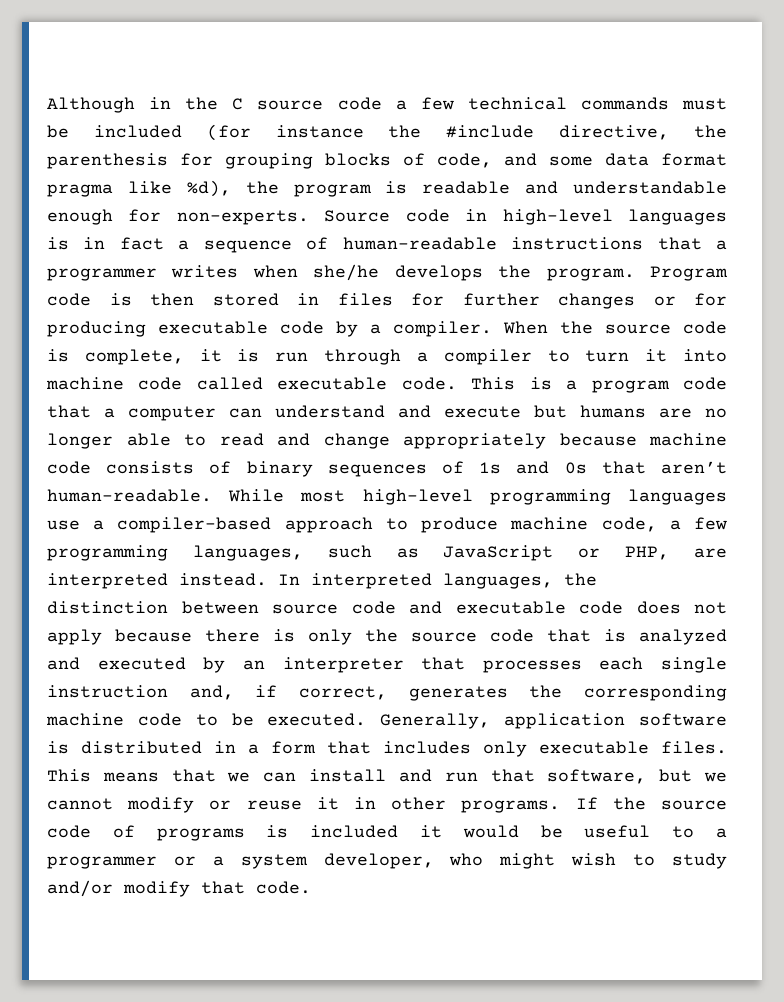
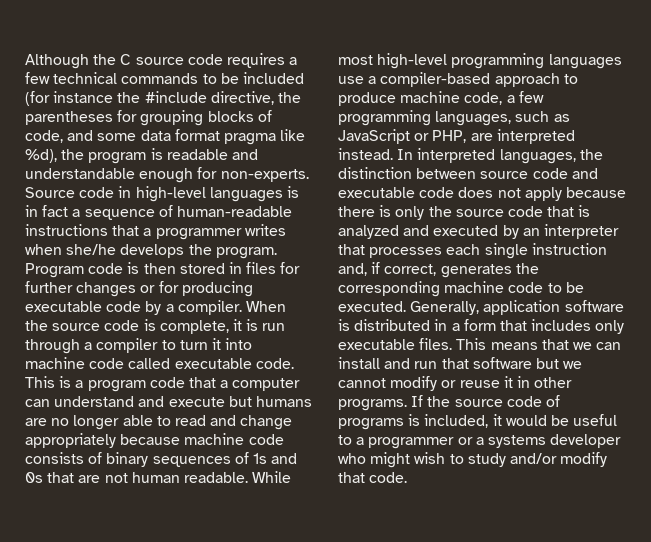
[149,97,172,109] in -> (89, 61) none
(382, 103) none -> [226,53,285,68] requires
[682,98,728,110] must -> [202,74,217,84] to
[47,153,168,169] parenthesis -> [25,111,113,125] parentheses
[661,461,727,474] [47,489,212,502] aren’t human-readable. -> [78,472,248,483] are not human readable.
[547,769,647,784] software, -> [472,357,532,369] software
[310,825,399,838] included -> [424,414,489,428] included,
[240,853,434,869] system developer, -> [487,434,622,448] systems developer

